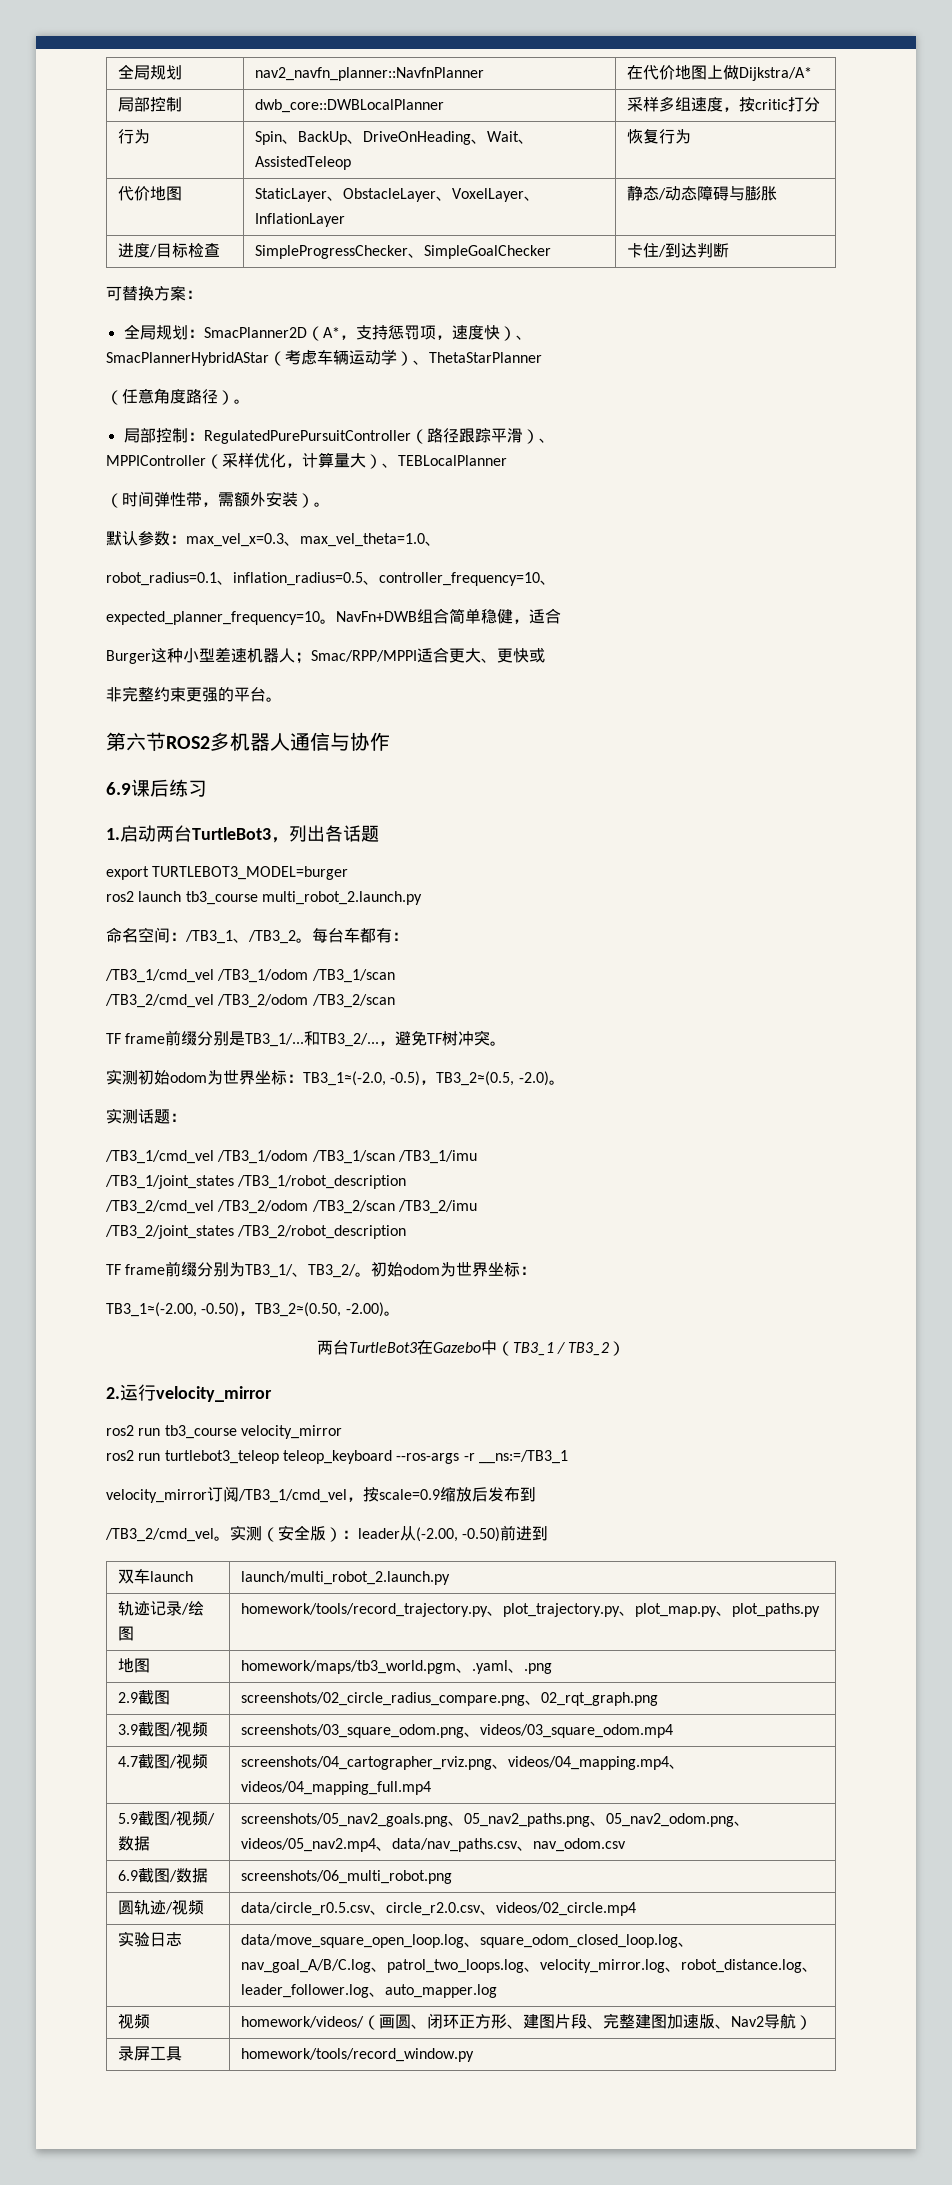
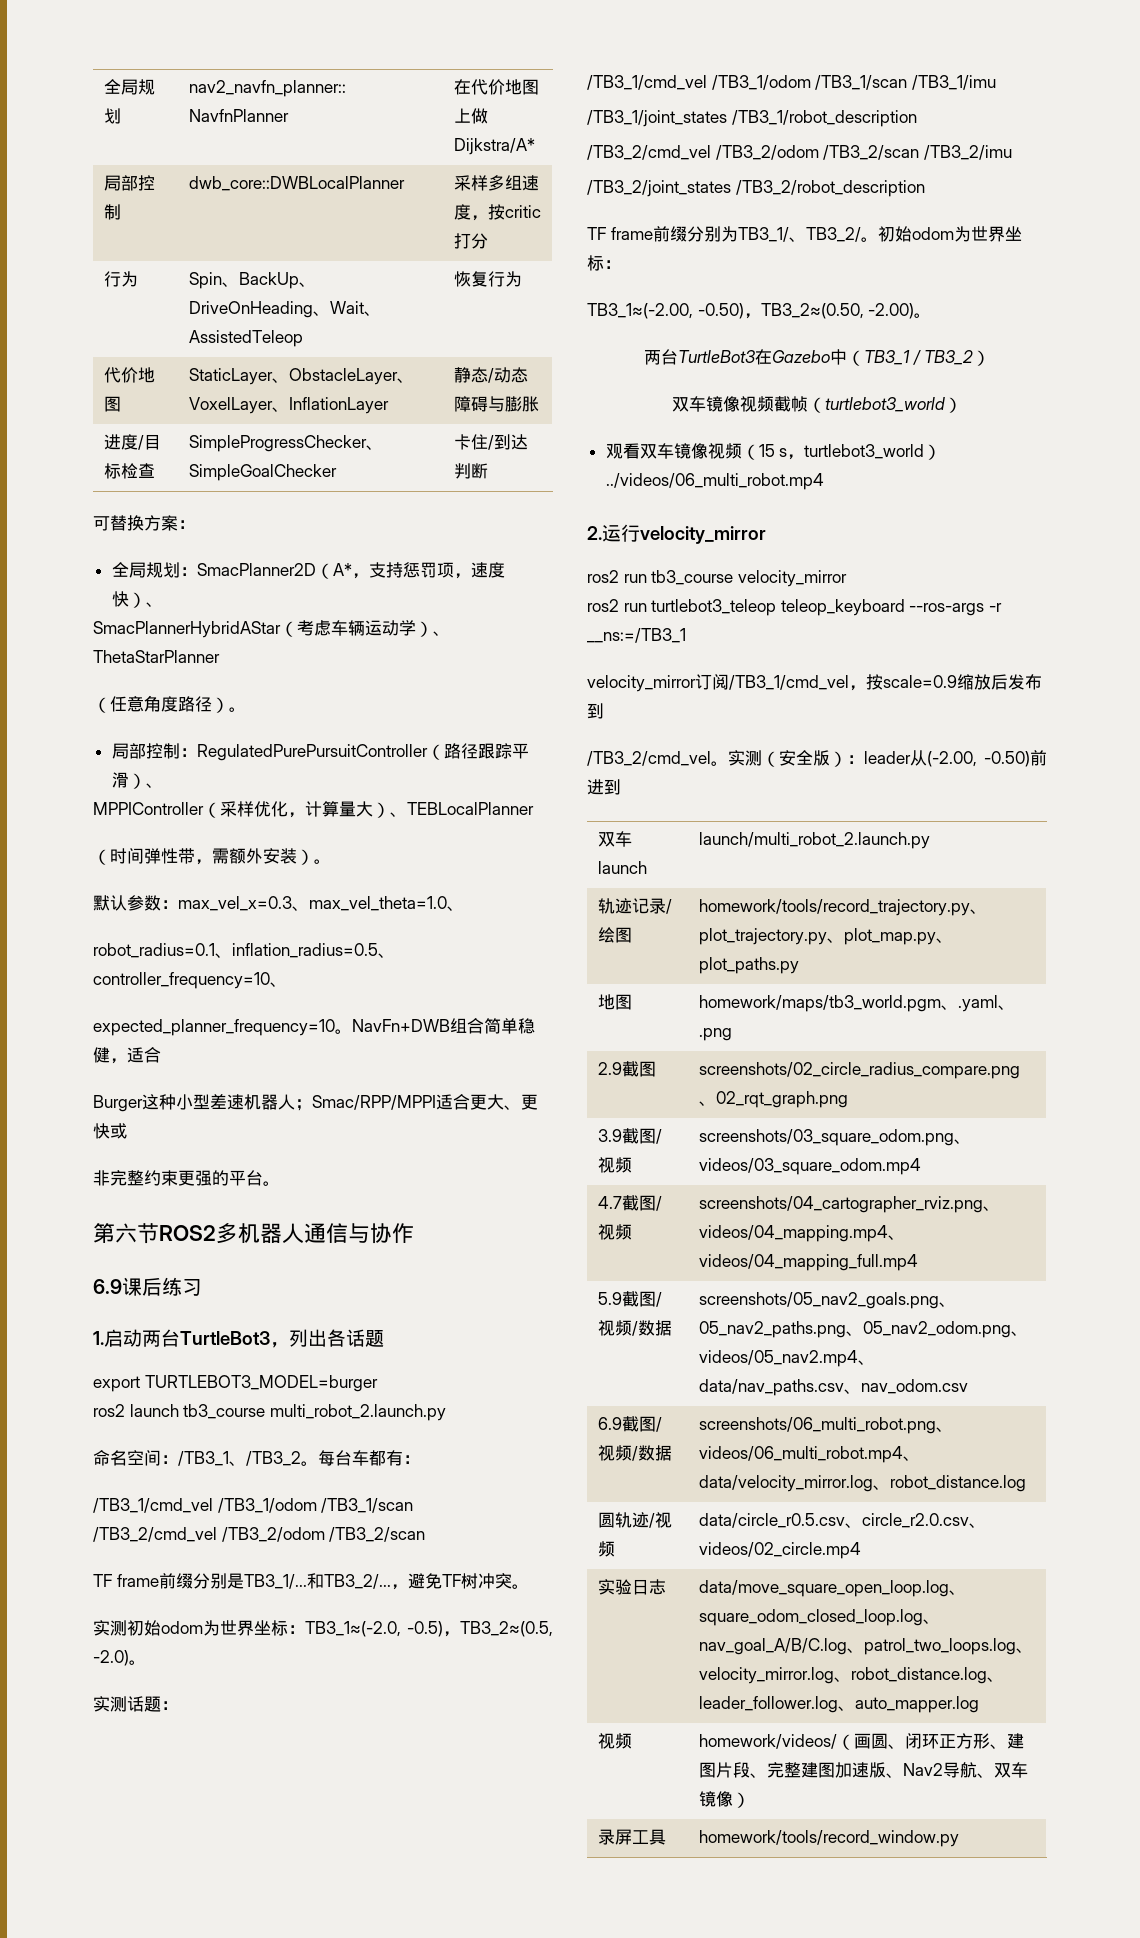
(626, 1348) none -> [672,396,962,413] [605,443,942,460] [605,473,824,490] // 双车镜像视频截帧（turtlebot3_world） // 观看双车镜像视频（15 s，turtlebot3_world）../videos/06_multi_robot.mp4
(177, 1876) none -> [598,1445,639,1461] 视频/
(452, 1877) none -> [936,1427,954,1432] [699,1446,921,1463] [699,1475,1027,1492] 、videos/06_multi_robot.mp4、data/velocity_mirror.log、robot_distance.log
(796, 2021) none -> [977,1762,1029,1778] [699,1791,734,1807] 、双车镜像

